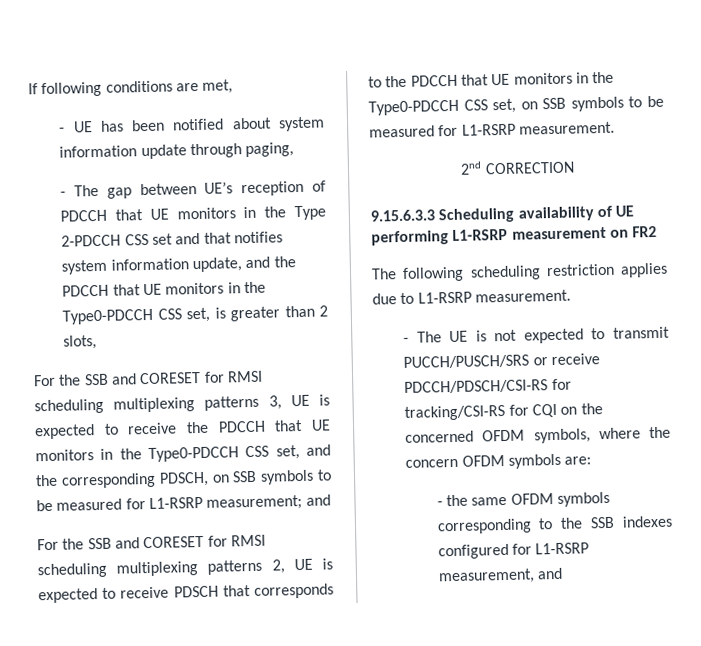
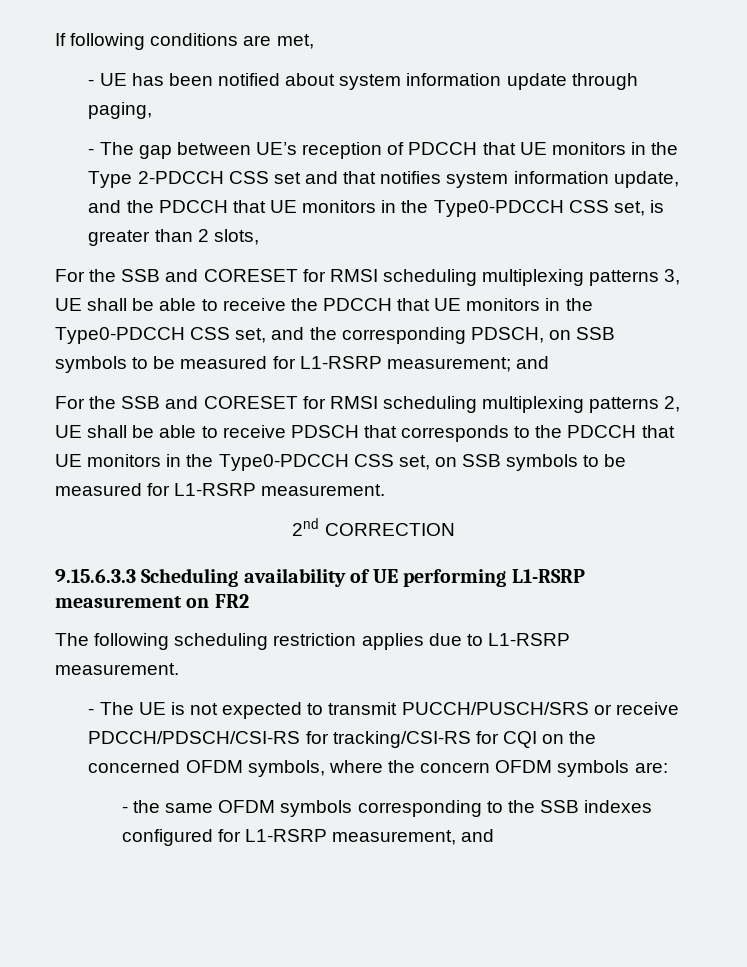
[318,394,330,406] [34,424,95,440] is expected -> [87,298,197,311] shall be able
[321,558,333,570] [38,588,98,604] is expected -> [87,425,197,438] shall be able

